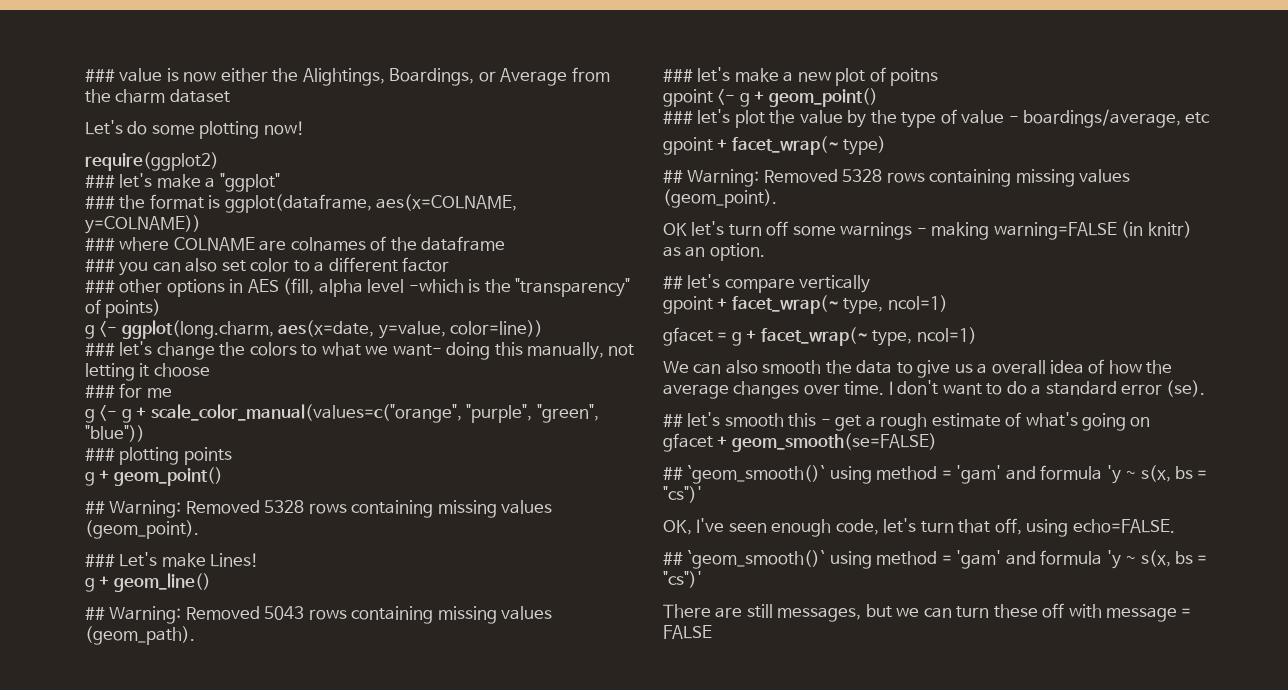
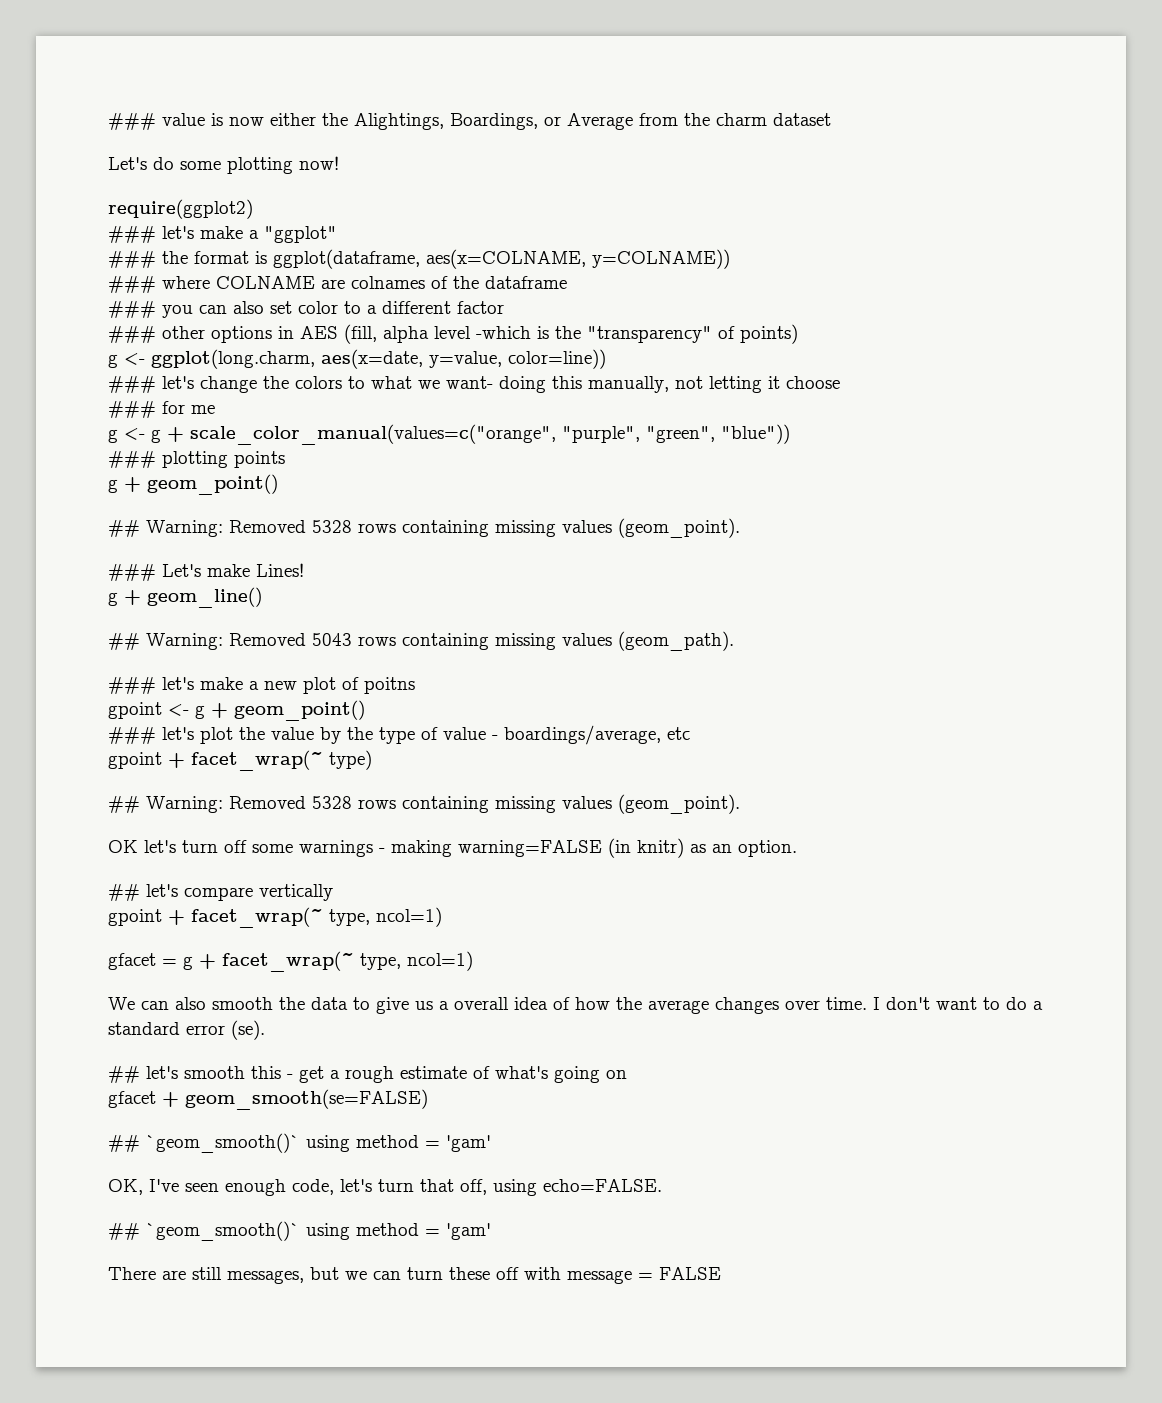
[1005,465,1208,484] [663,486,702,503] and formula 'y ~ s(x, bs = "cs")' -> (491, 1143) none
[1005,550,1208,569] [663,571,702,588] and formula 'y ~ s(x, bs = "cs")' -> (491, 1231) none

